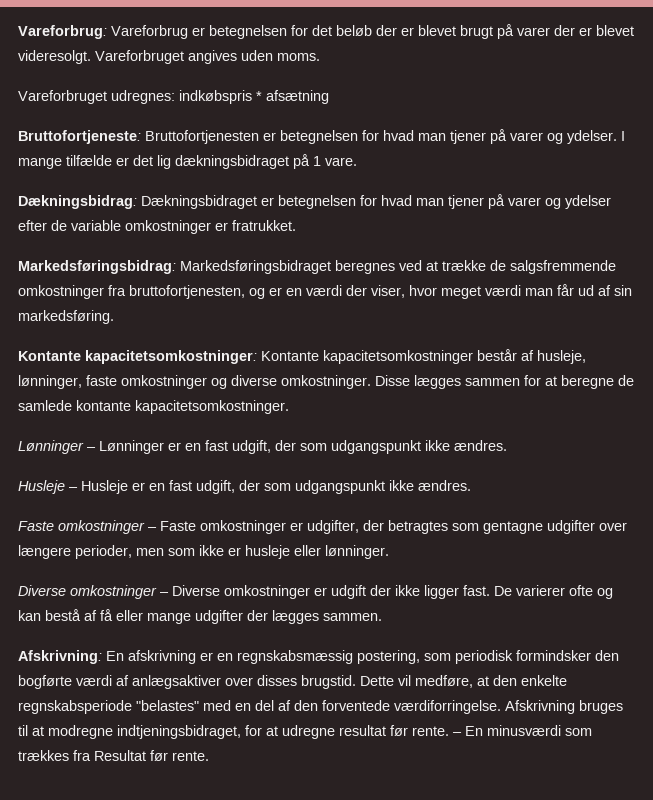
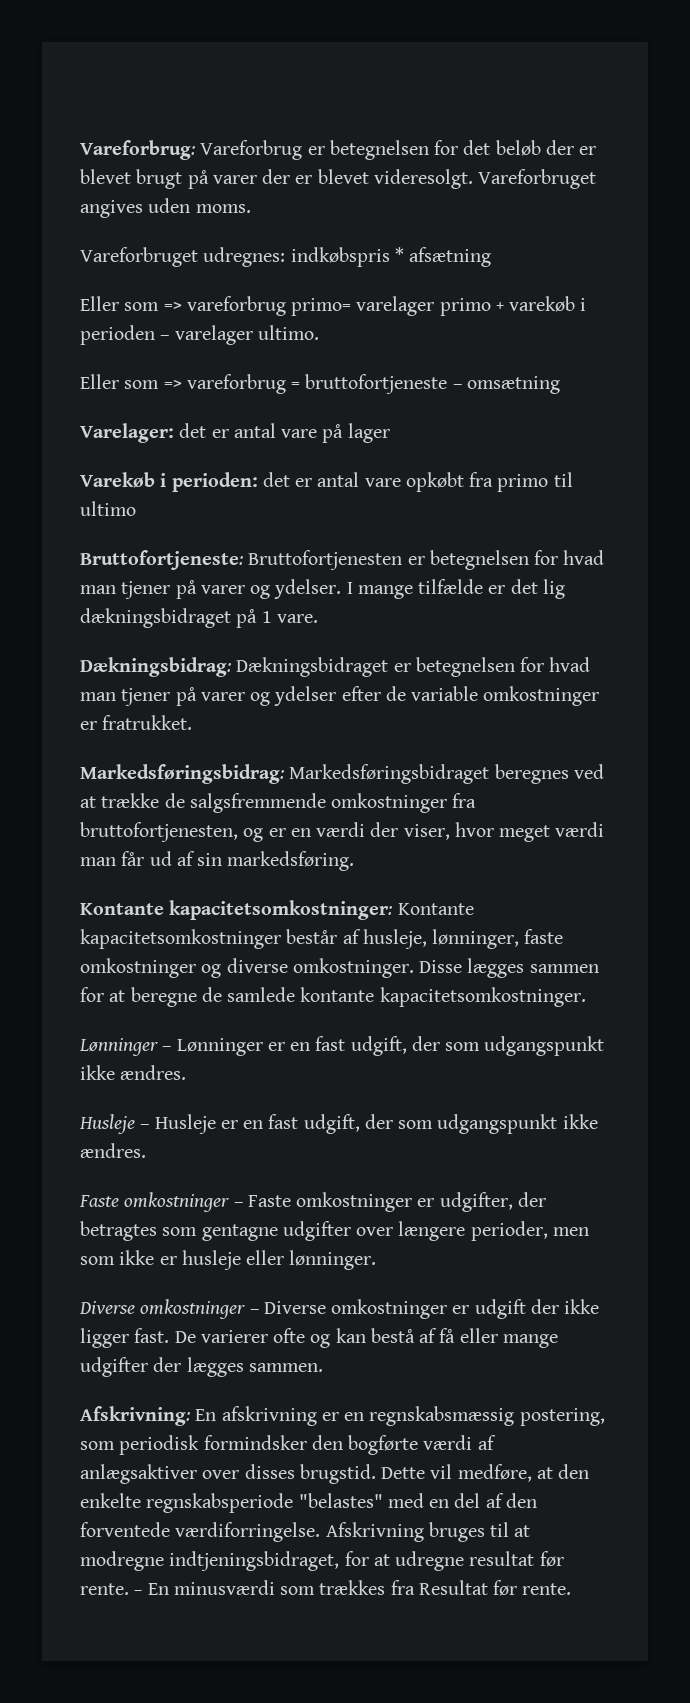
(329, 97) none -> [80,296,587,316] [80,325,319,345] [80,374,560,394] [80,423,390,443] [80,472,573,492] [80,501,136,516] // Eller som => vareforbrug primo= varelager primo + varekøb i perioden – varelager ultimo. // Eller som => vareforbrug = bruttofortjeneste – omsætning // Varelager: det er antal vare på lager // Varekøb i perioden: det er antal vare opkøbt fra primo til ultimo

